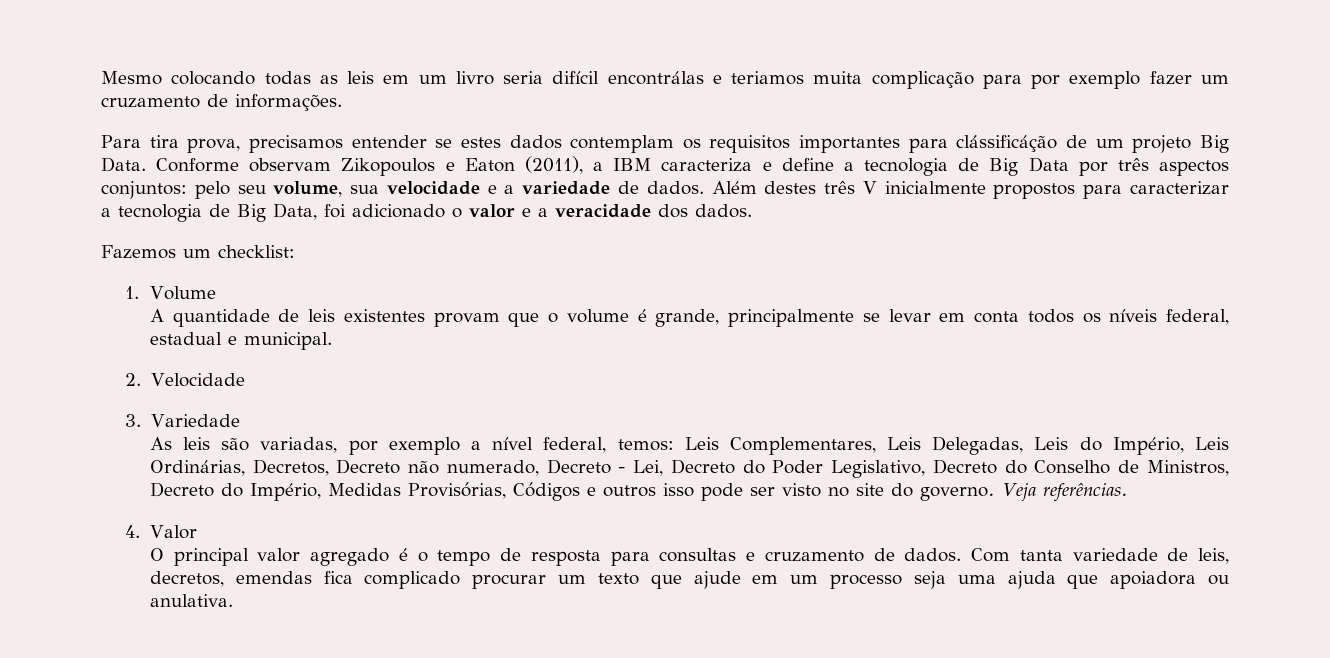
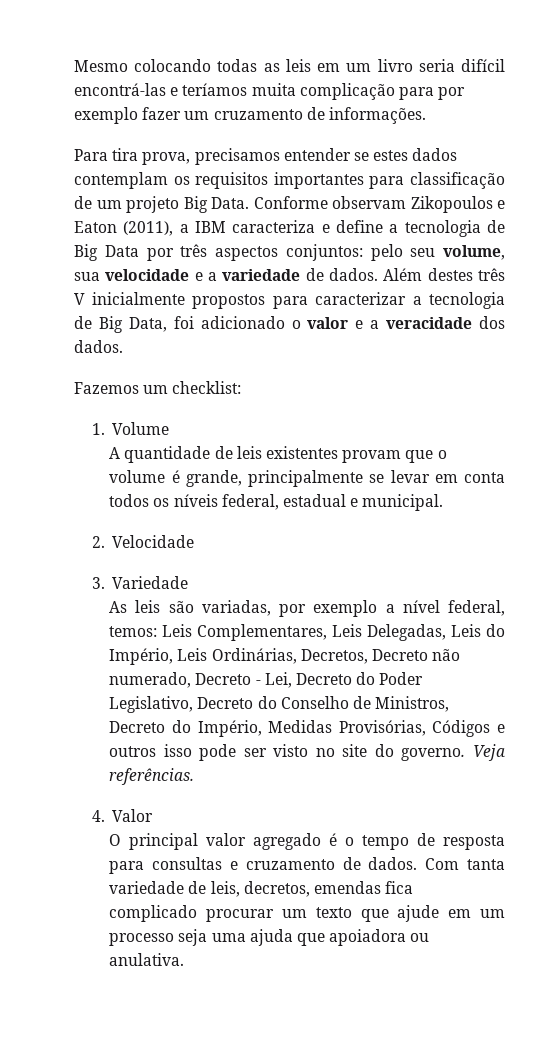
[607,71,805,85] encontrálas e teriamos -> [74,83,248,96] encontrá-las e teríamos
[956,135,1058,152] clássificáção -> [410,172,505,189] classificação

